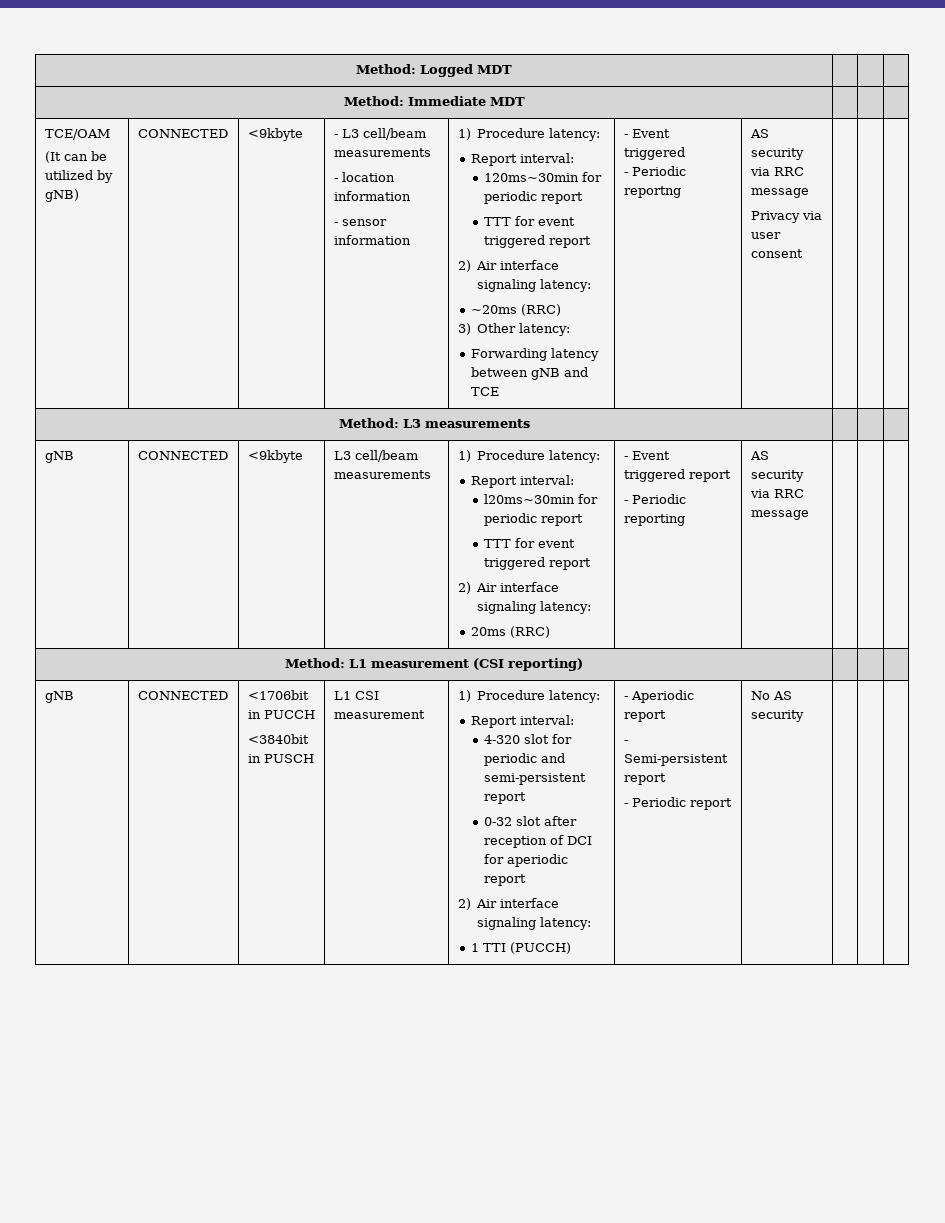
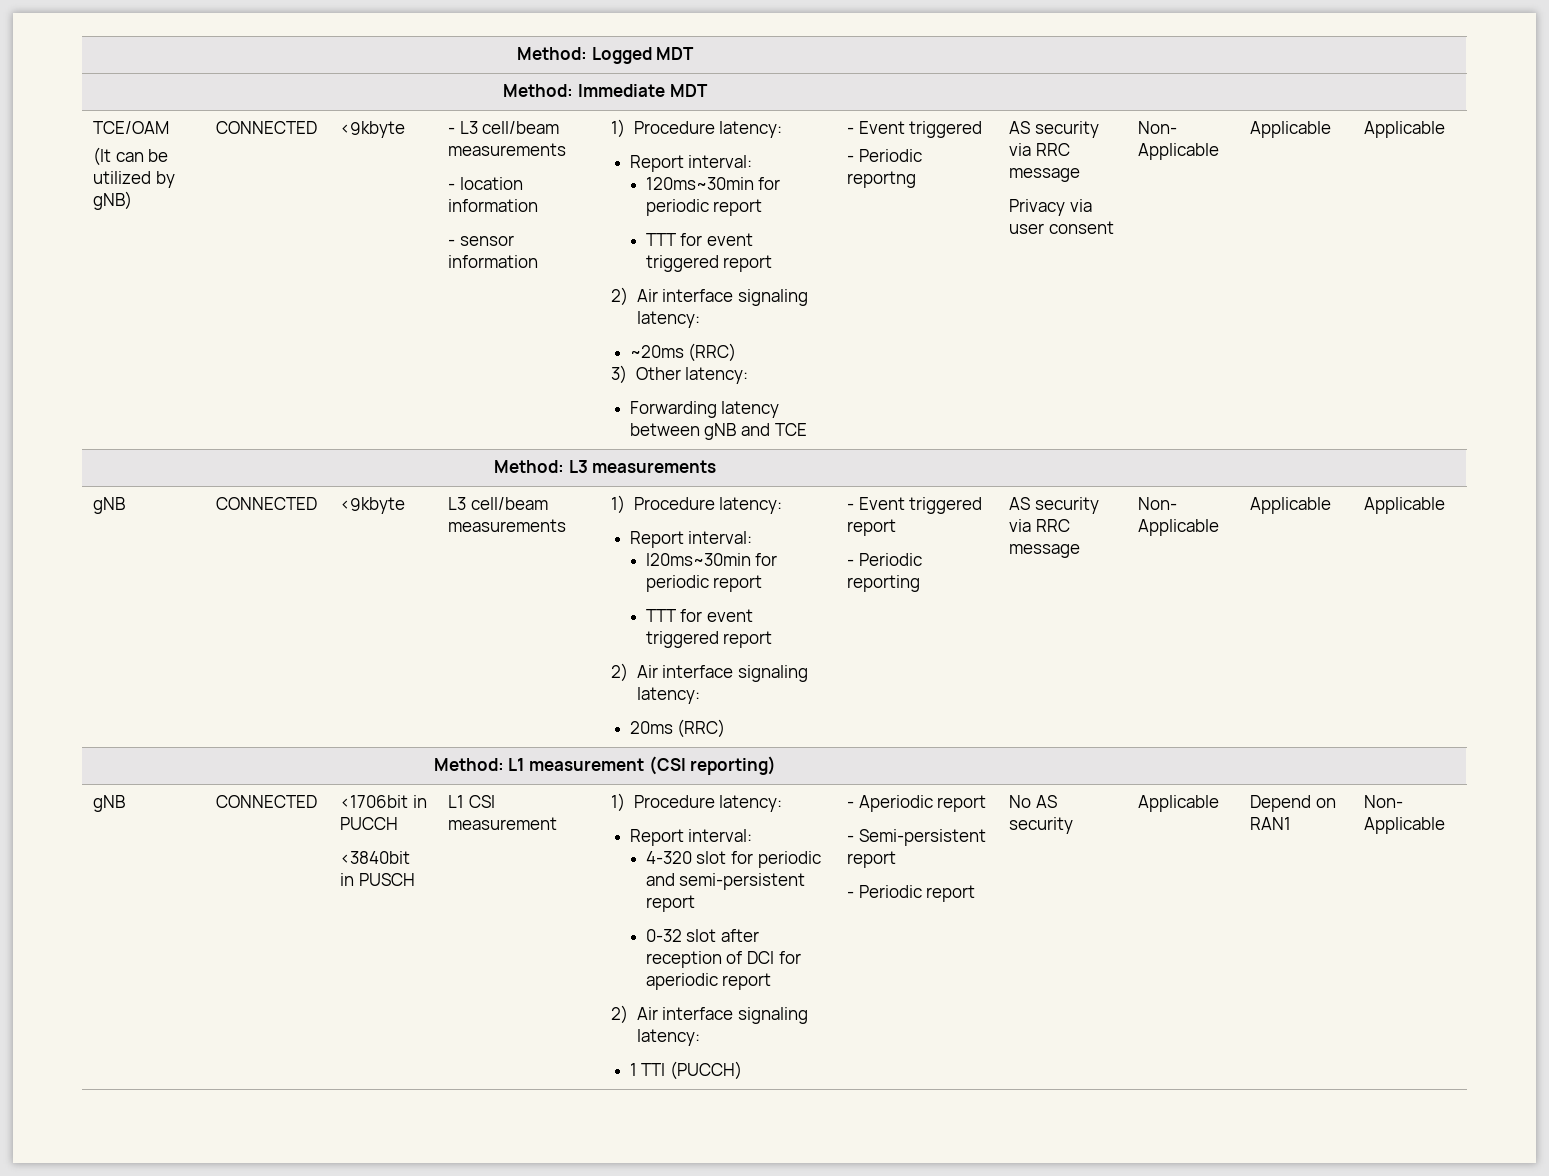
(803, 253) | | -> [1138,121,1178,134] [1138,143,1220,160] [1250,121,1332,138] [1364,121,1446,138] Non- Applicable | Applicable | Applicable
(809, 515) | | -> [1138,497,1178,510] [1138,519,1220,536] [1250,497,1332,514] [1364,497,1446,514] Non- Applicable | Applicable | Applicable
(804, 716) | | -> [1138,795,1220,812] [1250,795,1336,812] [1250,817,1292,830] [1364,795,1404,808] [1364,817,1446,834] Applicable | Depend on RAN1 | Non- Applicable

